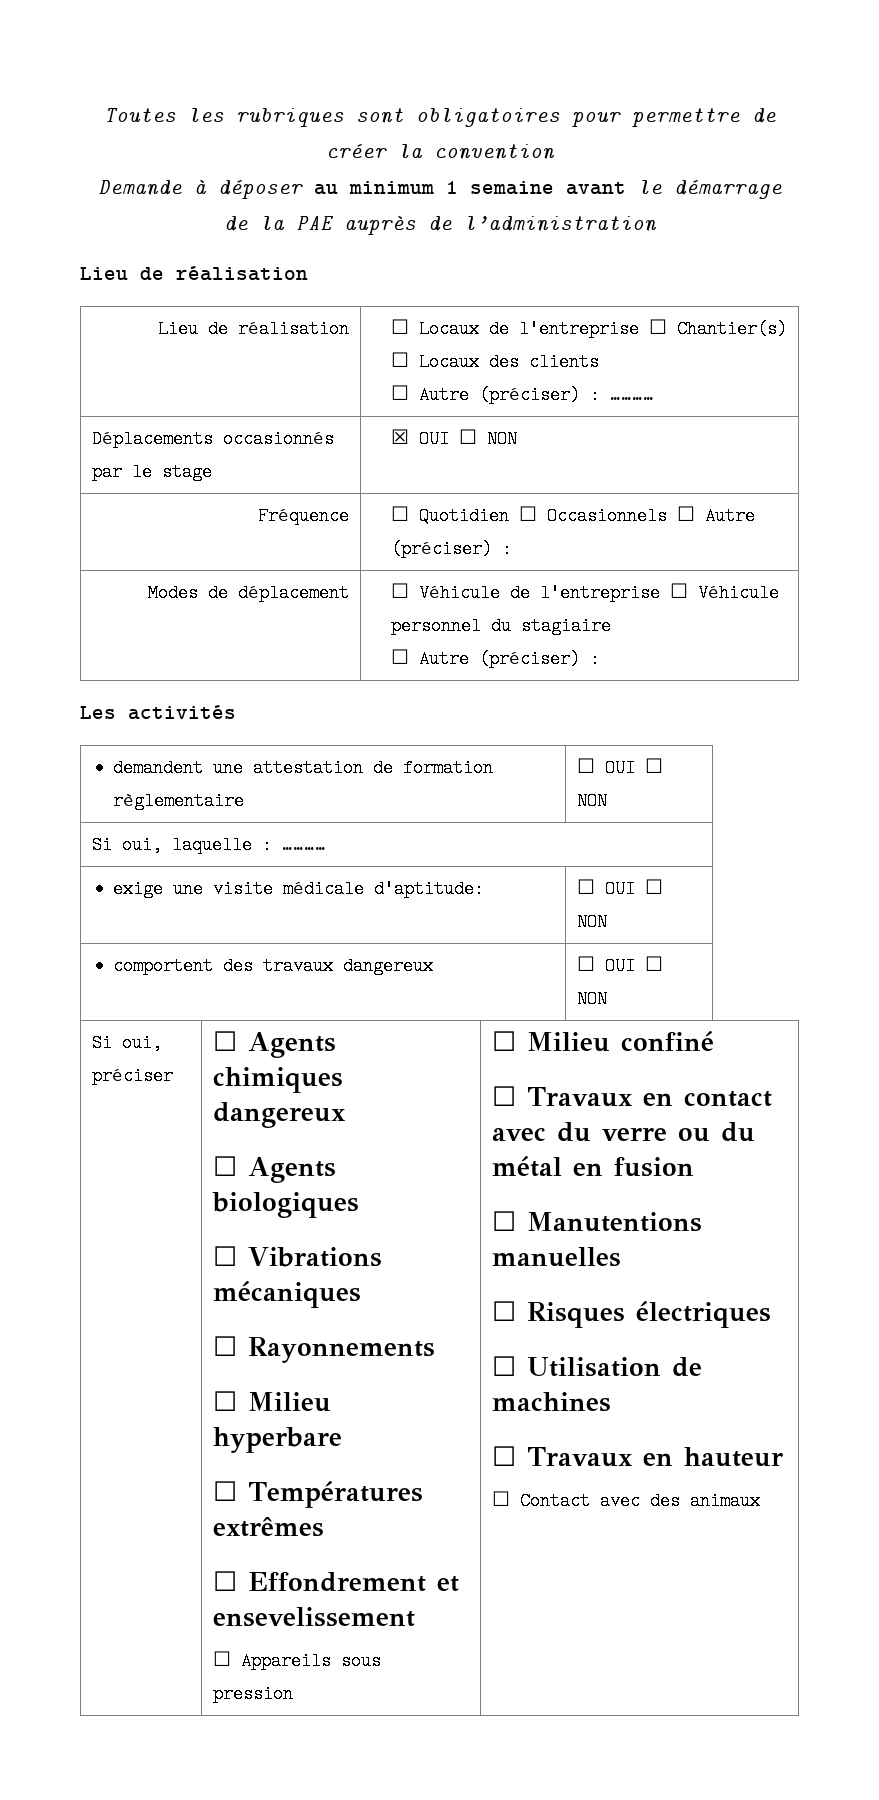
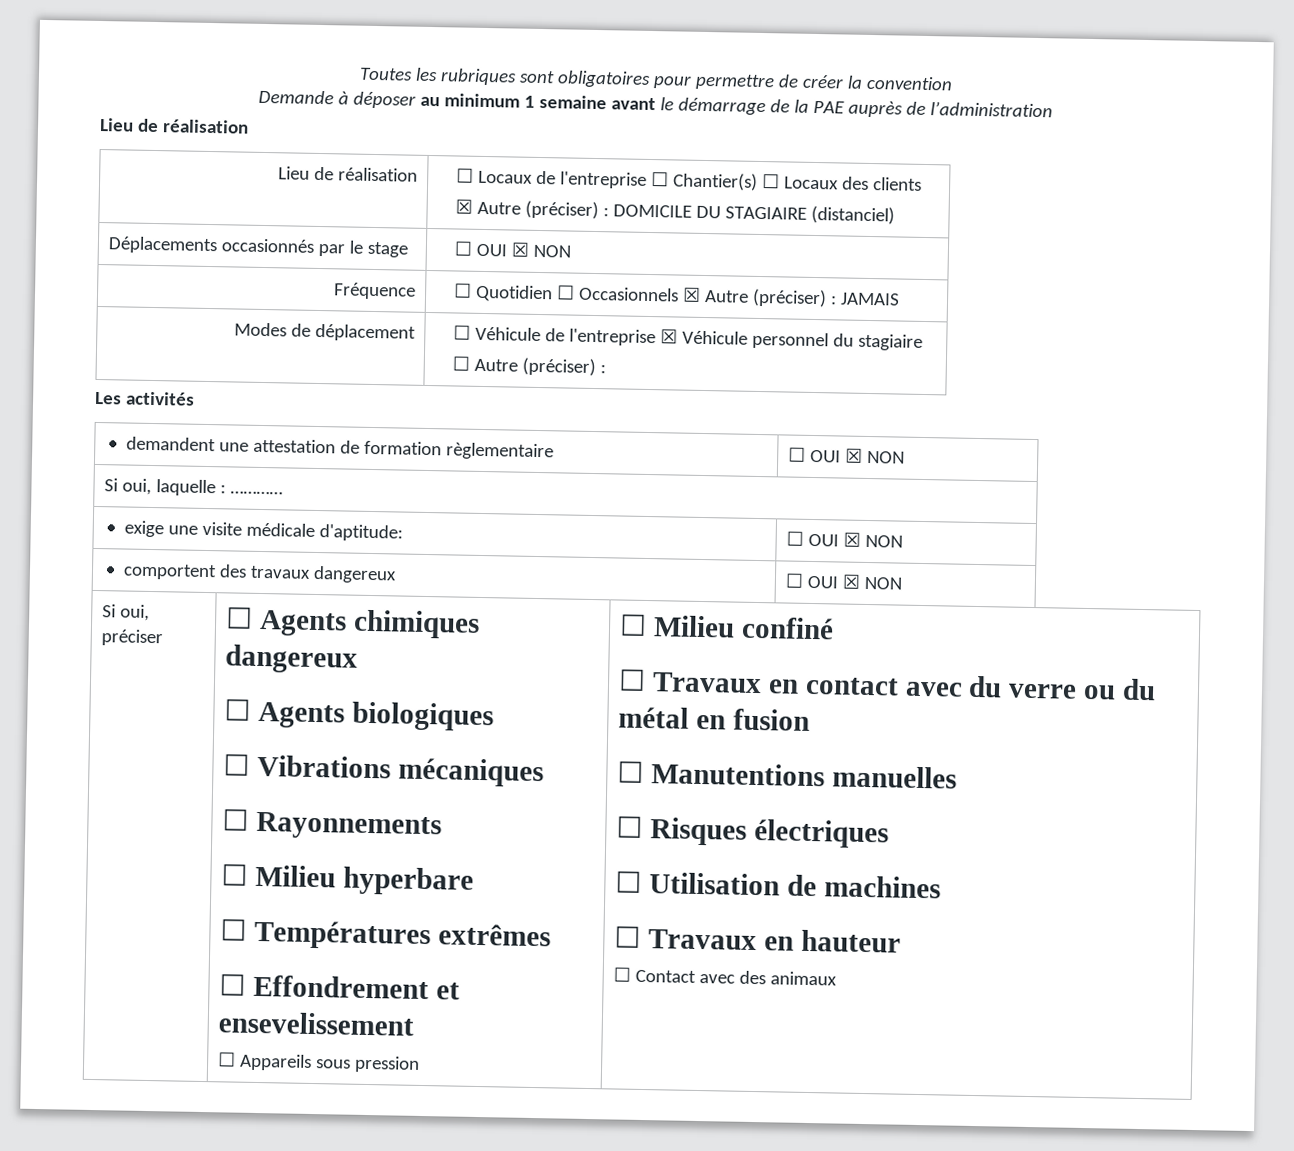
[391,385,655,404] ☐ Autre (préciser) : ………… -> [455,199,896,225] ☒ Autre (préciser) : DOMICILE DU STAGIAIRE (distanciel)
[391,429,478,448] ☒ OUI ☐ -> [454,241,531,257] ☐ OUI ☒
[677,506,756,525] [391,540,513,558] ☐ Autre (préciser) : -> [682,287,901,308] ☒ Autre (préciser) : JAMAIS
[670,583,689,598] ☐ -> [660,329,679,344] ☒
[644,758,663,773] ☐ -> [845,448,864,463] ☒
[644,879,663,894] ☐ -> [843,532,862,547] ☒
[644,956,663,971] ☐ -> [842,574,862,589] ☒

